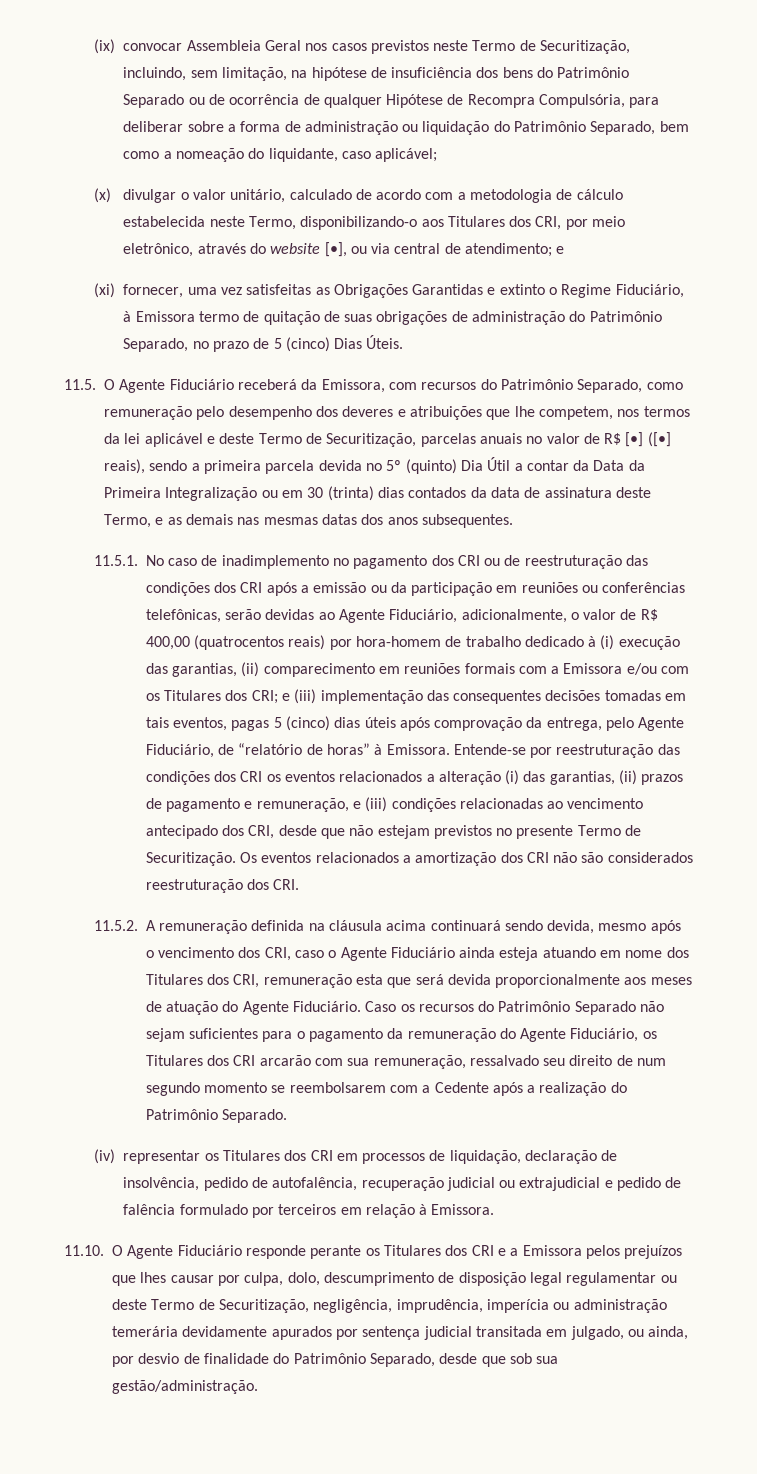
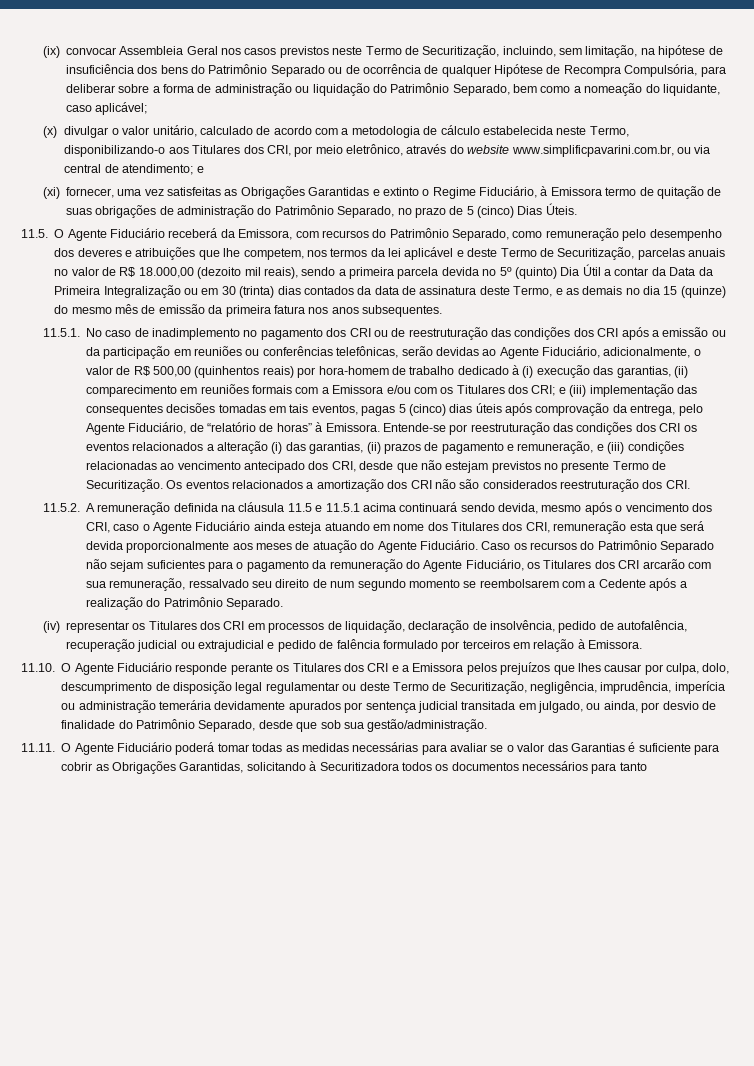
[324,242,347,257] [•], -> [511,145,674,157] www.simplificpavarini.com.br,
[625,432,671,447] [•] ([•] -> [138,267,261,279] 18.000,00 (dezoito mil
[237,514,384,525] nas mesmas datas dos -> [625,286,726,298] [54,304,329,317] no dia 15 (quinze) do mesmo mês de emissão da primeira fatura nos
[145,635,284,650] 400,00 (quatrocentos -> [153,366,260,378] 500,00 (quinhentos
(382, 925) none -> [287,503,360,512] 11.5 e 11.5.1
(258, 1387) none -> [21,742,719,755] [61,761,647,774] // 11.11. O Agente Fiduciário poderá tomar todas as medidas necessárias para avaliar se o valor das Garantias é suficiente para cobrir as Obrigações Garantidas, solicitando à Securitizadora todos os documentos necessários para tanto

